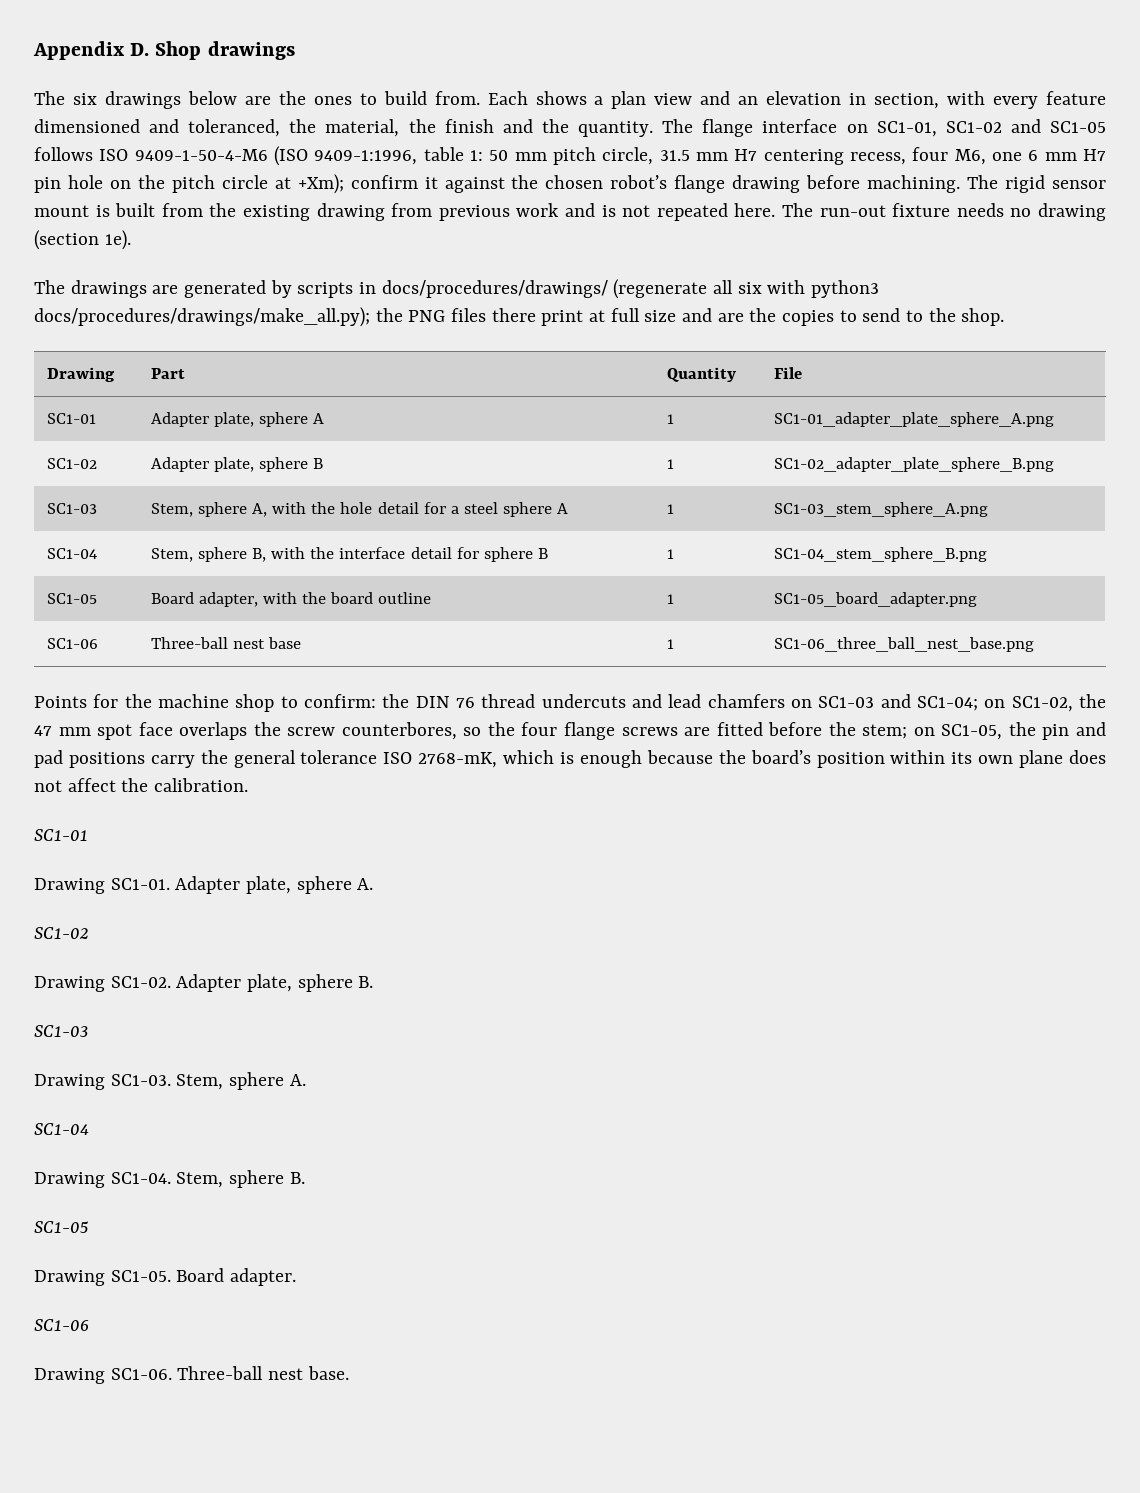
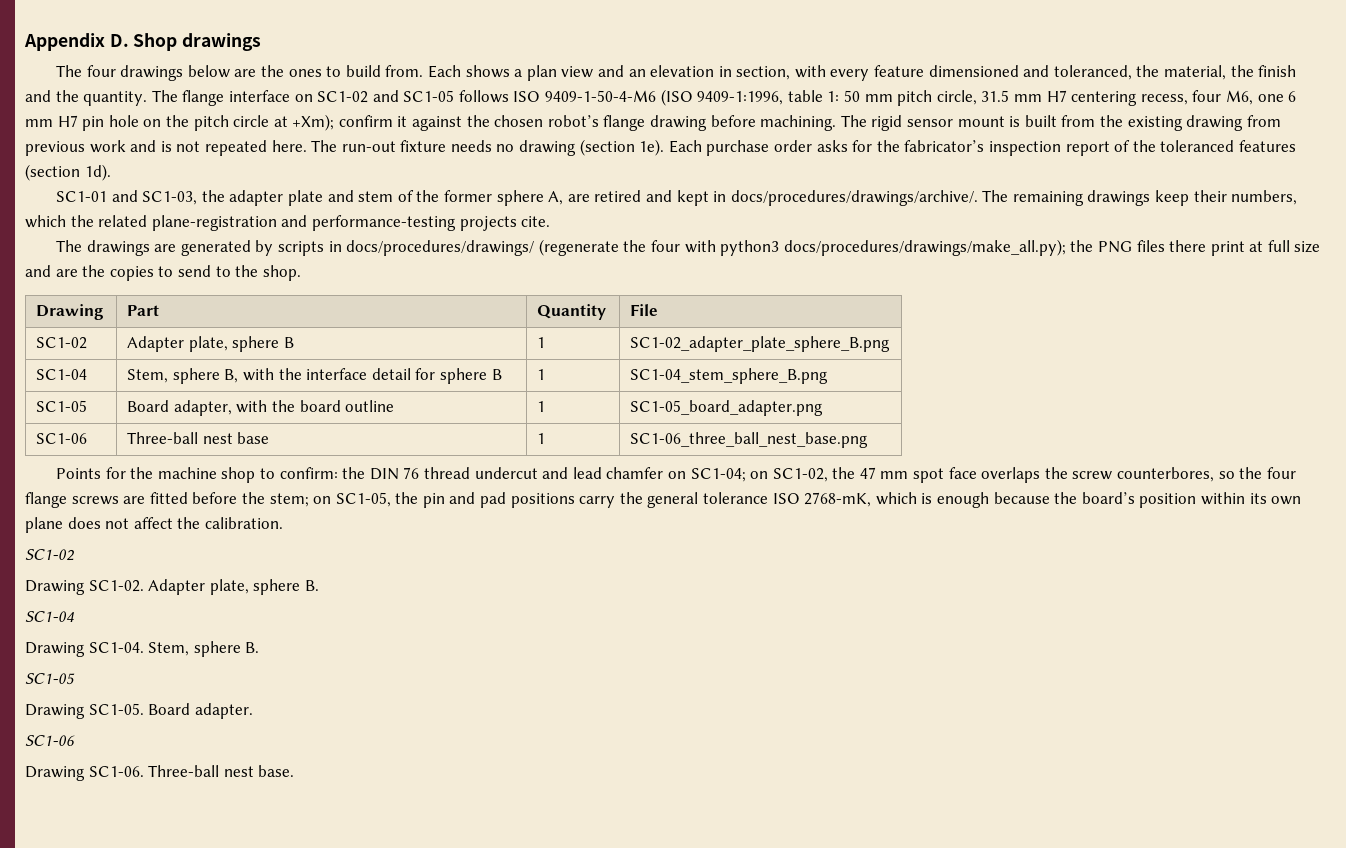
[72,93,97,105] six -> [86,65,116,77] four
[876,121,937,137] SC1-01, -> (313, 98) none
(131, 240) none -> [668,140,1296,156] [25,164,111,181] [56,190,1298,206] [25,215,551,231] Each purchase order asks for the fabricator’s inspection report of the toleranced features (section 1d). // SC1-01 and SC1-03, the adapter plate and stem of the former sphere A, are retired and kept in docs/procedures/drawings/archive/. The remaining drawings keep their numbers, which the related plane-registration and performance-testing projects cite.
[713,280,762,294] all six -> [623,240,680,252] the four
[46,413,96,424] [150,412,325,427] [666,414,674,424] [773,412,1054,427] // SC1-01 | Adapter plate, sphere A | 1 | SC1-01_adapter_plate_sphere_A.png -> (659, 310) none
[46,503,97,514] [150,502,569,517] [666,504,674,514] [773,502,988,517] // SC1-03 | Stem, sphere A, with the hole detail for a steel sphere A | 1 | SC1-03_stem_sphere_A.png -> (891, 344) none
[541,694,626,708] undercuts -> [474,467,538,479] undercut
[707,694,911,708] chamfers on SC1-03 and -> [606,467,686,479] chamfer on
[34,829,88,841] [34,876,374,894] // SC1-01 // Drawing SC1-01. Adapter plate, sphere A. -> (283, 523) none
[34,1025,88,1037] [34,1072,306,1090] // SC1-03 // Drawing SC1-03. Stem, sphere A. -> (319, 585) none

